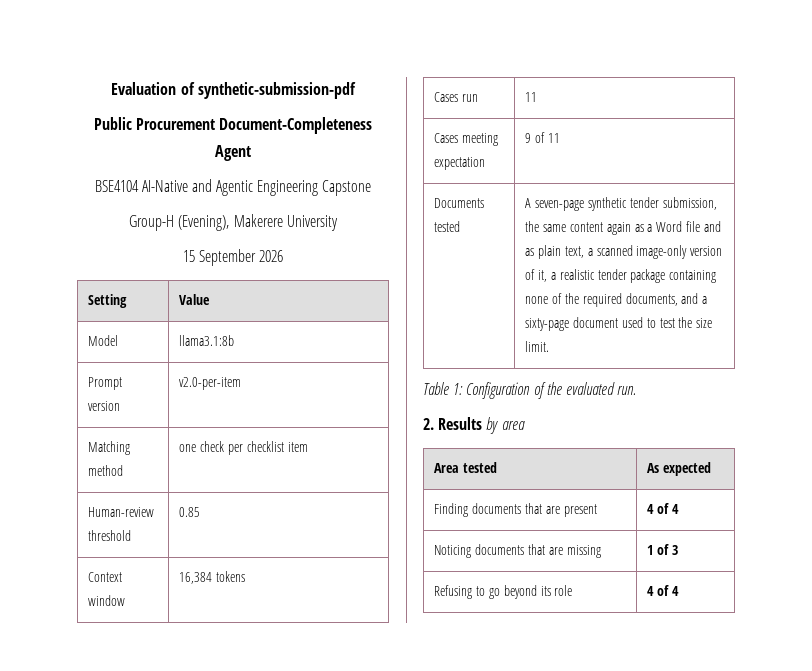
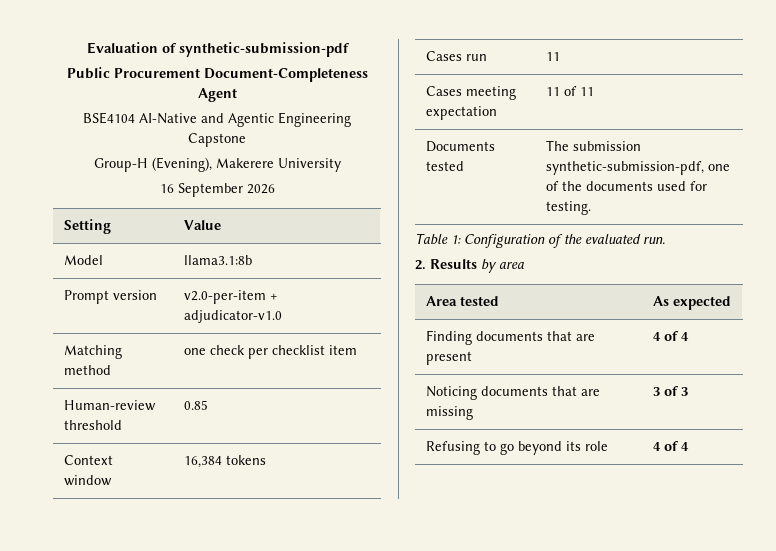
[182,250,195,262] 15 -> [159,184,174,193] 16
(242, 383) none -> [270,293,279,300] [184,310,283,323] + adjudicator-v1.0
[525,133,532,143] 9 -> [546,87,561,96] 11
[525,197,717,211] [525,221,721,235] [525,245,723,259] [525,269,717,283] [525,293,708,307] [525,317,713,331] [525,341,550,352] A seven-page synthetic tender submission, the same content again as a Word file and as plain text, a scanned image-only version of it, a realistic tender package containing none of the required documents, and a sixty-page document used to test the size limit. -> [546,140,642,151] [546,161,731,175] [546,181,708,191] [546,201,592,215] The submission synthetic-submission-pdf, one of the documents used for testing.
[647,545,654,555] 1 -> [653,387,661,396] 3

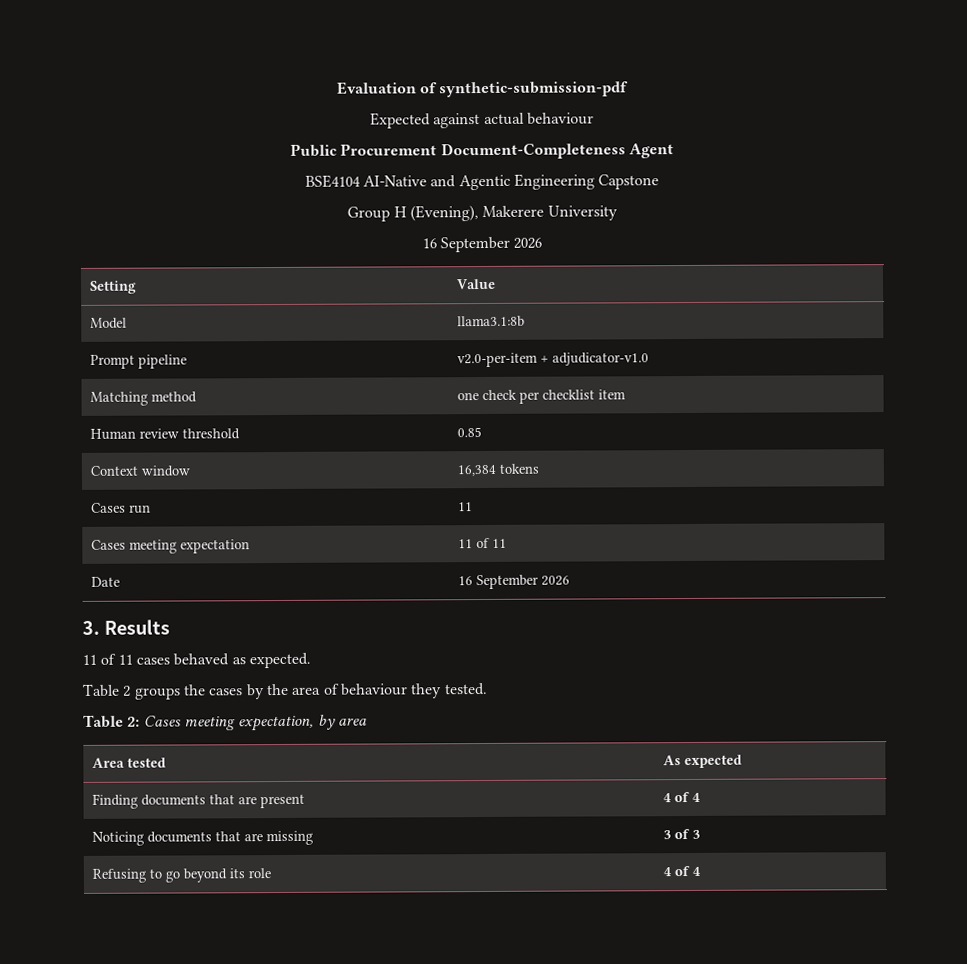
(350, 49) none -> [370,112,594,129] // Expected against actual behaviour
[93,158,148,172] Group-H -> [347,206,407,222] Group H
[113,290,158,300] version -> [137,354,187,369] pipeline
[64,400,157,411] Human-review -> [89,428,179,440] Human review
[426,141,496,152] [426,161,465,171] [546,140,642,151] [546,161,731,175] [546,181,708,191] [546,201,592,215] [415,233,665,248] [415,259,477,270] Documents tested | The submission synthetic-submission-pdf, one of the documents used for testing. // Table 1: Configuration of the evaluated run. // 2. Results -> [90,576,120,587] [457,574,570,590] [82,619,170,635] [82,652,311,669] [82,682,488,700] [83,714,315,732] Date | 16 September 2026 // 3. Results // 11 of 11 cases behaved as expected. // Table 2 groups the cases by the area of behaviour they tested. // Table 2: Cases meeting expectation,

